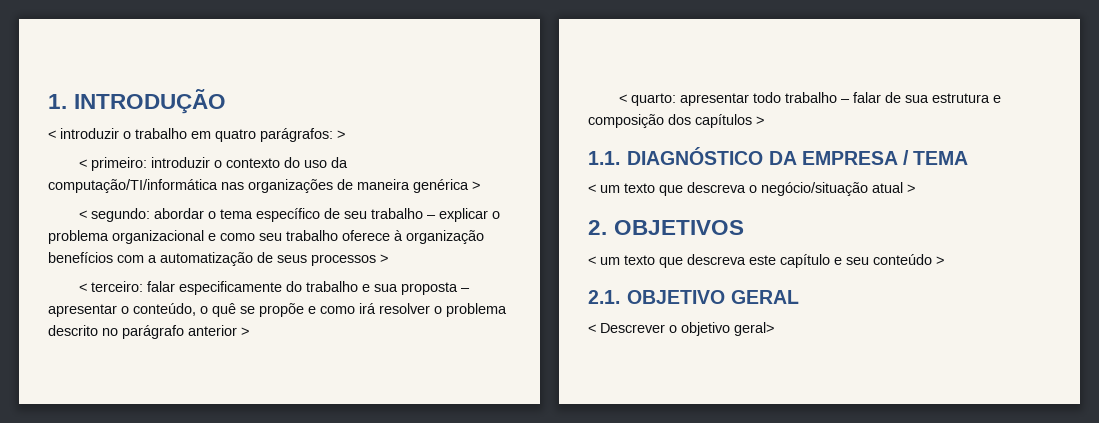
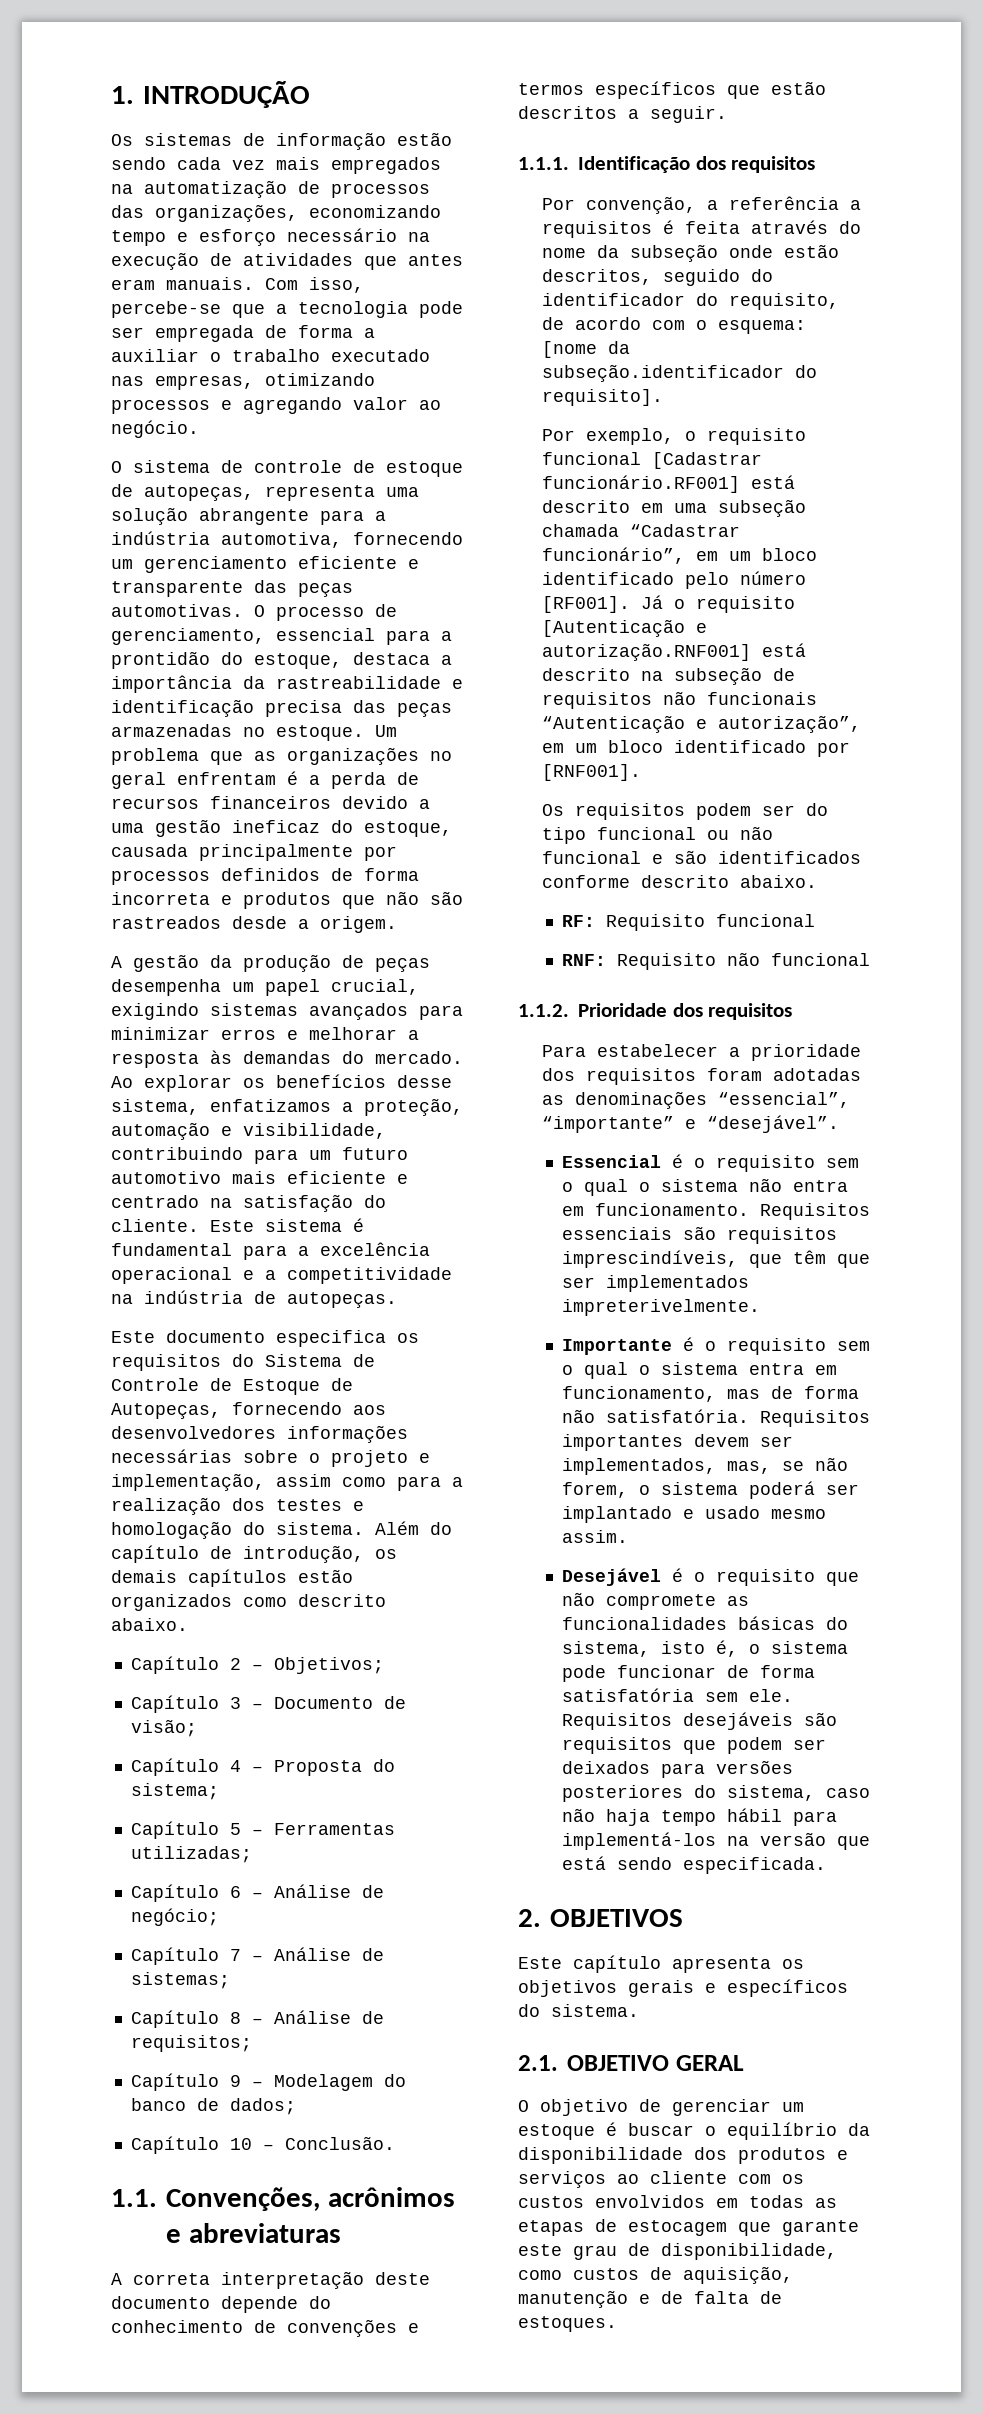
[48,128,345,142] [78,157,348,171] [48,179,480,193] [78,208,500,222] [48,230,484,244] [48,252,388,266] [78,281,470,295] [48,303,507,317] [48,325,249,339] [618,92,1001,106] [588,114,764,128] [588,147,969,165] [588,182,915,196] [588,220,745,235] [588,254,944,268] [588,290,799,304] [588,322,774,336] < introduzir o trabalho em quatro parágrafos: > // < primeiro: introduzir o contexto do uso da computação/TI/informática nas organizações de maneira genérica > // < segundo: abordar o tema específico de seu trabalho – explicar o problema organizacional e como seu trabalho oferece à organização benefícios com a automatização de seus processos > // < terceiro: falar especificamente do trabalho e sua proposta – apresentar o conteúdo, o quê se propõe e como irá resolver o problema descrito no parágrafo anterior > // < quarto: apresentar todo trabalho – falar de sua estrutura e composição dos capítulos > // 1.1. DIAGNÓSTICO DA EMPRESA / TEMA // < um texto que descreva o negócio/situação atual > // 2. OBJETIVOS // < um texto que descreva este capítulo e seu conteúdo > // 2.1. OBJETIVO GERAL // < Descrever o objetivo geral> -> [111,132,452,150] [111,157,441,174] [111,180,430,198] [111,204,441,222] [111,228,430,246] [111,252,463,270] [111,277,364,293] [111,301,463,318] [111,325,375,342] [111,349,430,362] [111,373,375,390] [111,397,441,414] [111,420,199,438] [111,460,463,477] [111,484,419,501] [111,507,386,525] [111,531,463,548] [111,556,419,573] [111,580,353,597] [111,604,397,621] [111,628,452,645] [111,651,452,669] [111,675,463,693] [111,699,452,717] [111,724,397,741] [111,747,452,765] [111,771,419,789] [111,796,430,809] [111,819,452,837] [111,844,397,861] [111,868,419,885] [111,891,463,909] [111,916,397,933] [111,954,430,972] [111,979,419,996] [111,1003,463,1020] [111,1027,419,1040] [111,1050,463,1068] [111,1074,452,1092] [111,1098,463,1116] [111,1122,386,1140] [111,1147,408,1164] [111,1171,408,1184] [111,1194,386,1212] [111,1218,364,1232] [111,1242,430,1260] [111,1267,452,1284] [111,1290,397,1308] [111,1330,419,1347] [111,1354,375,1371] [111,1378,353,1395] [111,1402,386,1419] [111,1425,408,1443] [111,1449,430,1467] [111,1473,463,1491] [111,1497,364,1515] [111,1521,452,1539] [111,1545,397,1563] [111,1569,353,1587] [111,1594,386,1611] [111,1618,188,1631] [130,1656,384,1674] [130,1695,406,1713] [130,1719,197,1737] [130,1758,395,1776] [130,1783,219,1800] [130,1821,395,1839] [130,1846,252,1863] [130,1884,384,1902] [130,1908,219,1926] [130,1947,384,1965] [130,1972,230,1989] [130,2010,384,2028] [130,2035,252,2052] [130,2073,406,2091] [130,2098,296,2115] [130,2136,395,2154] [111,2187,455,2211] [166,2223,341,2243] [111,2271,430,2289] [111,2296,331,2313] [111,2319,419,2337] [518,81,826,99] [518,106,727,123] [518,156,816,173] [542,196,862,214] [542,220,862,238] [542,244,840,262] [542,269,774,286] [542,293,840,310] [542,317,807,334] [542,341,631,358] [542,364,818,382] [542,389,664,406] [542,428,807,445] [542,452,763,469] [542,475,796,493] [542,499,807,517] [542,524,741,537] [542,547,818,564] [542,571,807,589] [542,595,796,613] [542,619,708,637] [542,643,807,661] [542,667,796,685] [542,691,818,709] [542,715,862,733] [542,740,851,757] [542,764,642,781] [542,803,829,820] [542,826,774,844] [542,850,862,864] [542,875,818,888] [562,914,816,931] [562,952,871,970] [518,1003,793,1020] [542,1044,862,1061] [542,1068,862,1085] [542,1091,851,1109] [542,1115,840,1133] [562,1154,860,1172] [562,1178,849,1196] [562,1203,871,1220] [562,1226,838,1244] [562,1250,871,1268] [562,1275,750,1292] [562,1299,761,1316] [562,1337,871,1355] [562,1362,838,1379] [562,1386,860,1402] [562,1409,871,1427] [562,1434,794,1451] [562,1457,849,1475] [562,1481,860,1499] [562,1506,827,1523] [562,1530,629,1543] [562,1568,860,1586] [562,1592,750,1610] [562,1616,849,1630] [562,1640,849,1657] [562,1665,816,1682] [562,1688,794,1702] [562,1712,838,1730] [562,1737,827,1754] [562,1760,794,1778] [562,1785,871,1802] [562,1808,838,1826] [562,1832,871,1850] [562,1856,827,1874] [518,1909,683,1927] [518,1955,804,1973] [518,1979,848,1997] [518,2004,639,2017] [518,2055,744,2071] [518,2099,804,2116] [518,2122,870,2140] [518,2147,848,2164] [518,2171,804,2188] [518,2195,837,2208] [518,2219,859,2236] [518,2243,837,2260] [518,2266,793,2284] [518,2290,782,2308] [518,2316,617,2332] Os sistemas de informação estão sendo cada vez mais empregados na automatização de processos das organizações, economizando tempo e esforço necessário na execução de atividades que antes eram manuais. Com isso, percebe-se que a tecnologia pode ser empregada de forma a auxiliar o trabalho executado nas empresas, otimizando processos e agregando valor ao negócio. // O sistema de controle de estoque de autopeças, representa uma solução abrangente para a indústria automotiva, fornecendo um gerenciamento eficiente e transparente das peças automotivas. O processo de gerenciamento, essencial para a prontidão do estoque, destaca a importância da rastreabilidade e identificação precisa das peças armazenadas no estoque. Um problema que as organizações no geral enfrentam é a perda de recursos financeiros devido a uma gestão ineficaz do estoque, causada principalmente por processos definidos de forma incorreta e produtos que não são rastreados desde a origem. // A gestão da produção de peças desempenha um papel crucial, exigindo sistemas avançados para minimizar erros e melhorar a resposta às demandas do mercado. Ao explorar os benefícios desse sistema, enfatizamos a proteção, automação e visibilidade, contribuindo para um futuro automotivo mais eficiente e centrado na satisfação do cliente. Este sistema é fundamental para a excelência operacional e a competitividade na indústria de autopeças. // Este documento especifica os requisitos do Sistema de Controle de Estoque de Autopeças, fornecendo aos desenvolvedores informações necessárias sobre o projeto e implementação, assim como para a realização dos testes e homologação do sistema. Além do capítulo de introdução, os demais capítulos estão organizados como descrito abaixo. // Capítulo 2 – Objetivos; // Capítulo 3 – Documento de visão; // Capítulo 4 – Proposta do sistema; // Capítulo 5 – Ferramentas utilizadas; // Capítulo 6 – Análise de negócio; // Capítulo 7 – Análise de sistemas; // Capítulo 8 – Análise de requisitos; // Capítulo 9 – Modelagem do banco de dados; // Capítulo 10 – Conclusão. // 1.1. Convenções, acrônimos e abreviaturas // A correta interpretação deste documento depende do conhecimento de convenções e termos específicos que estão descritos a seguir. // 1.1.1. Identificação dos requisitos // Por convenção, a referência a requisitos é feita através do nome da subseção onde estão descritos, seguido do identificador do requisito, de acordo com o esquema: [nome da subseção.identificador do requisito]. // Por exemplo, o requisito funcional [Cadastrar funcionário.RF001] está descrito em uma subseção chamada “Cadastrar funcionário”, em um bloco identificado pelo número [RF001]. Já o requisito [Autenticação e autorização.RNF001] está descrito na subseção de requisitos não funcionais “Autenticação e autorização”, em um bloco identificado por [RNF001]. // Os requisitos podem ser do tipo funcional ou não funcional e são identificados conforme descrito abaixo. // RF: Requisito funcional // RNF: Requisito não funcional // 1.1.2. Prioridade dos requisitos // Para estabelecer a prioridade dos requisitos foram adotadas as denominações “essencial”, “importante” e “desejável”. // Essencial é o requisito sem o qual o sistema não entra em funcionamento. Requisitos essenciais são requisitos imprescindíveis, que têm que ser implementados impreterivelmente. // Importante é o requisito sem o qual o sistema entra em funcionamento, mas de forma não satisfatória. Requisitos importantes devem ser implementados, mas, se não forem, o sistema poderá ser implantado e usado mesmo assim. // Desejável é o requisito que não compromete as funcionalidades básicas do sistema, isto é, o sistema pode funcionar de forma satisfatória sem ele. Requisitos desejáveis são requisitos que podem ser deixados para versões posteriores do sistema, caso não haja tempo hábil para implementá-los na versão que está sendo especificada. // 2. OBJETIVOS // Este capítulo apresenta os objetivos gerais e específicos do sistema. // 2.1. OBJETIVO GERAL // O objetivo de gerenciar um estoque é buscar o equilíbrio da disponibilidade dos produtos e serviços ao cliente com os custos envolvidos em todas as etapas de estocagem que garante este grau de disponibilidade, como custos de aquisição, manutenção e de falta de estoques.

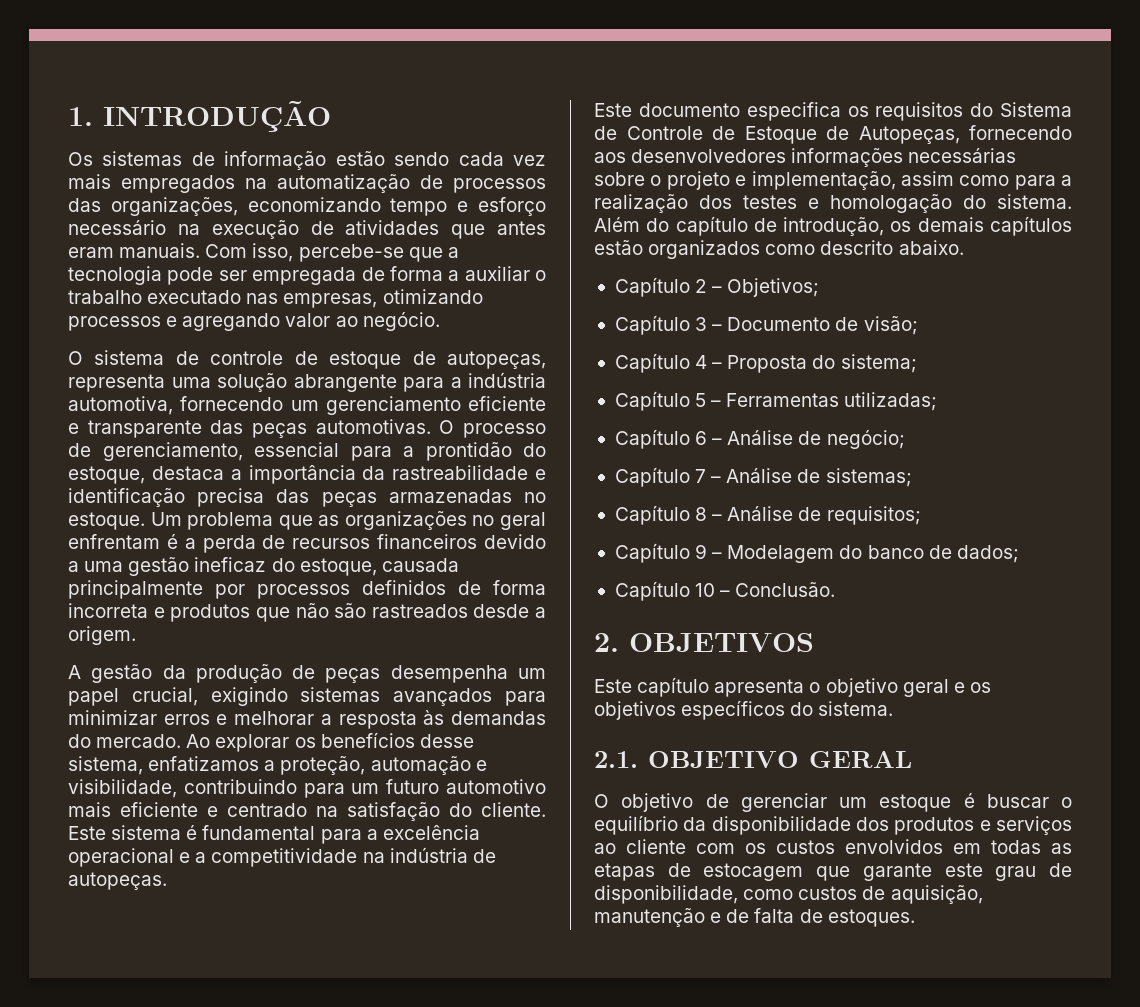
[111,2187,455,2211] [166,2223,341,2243] [111,2271,430,2289] [111,2296,331,2313] [111,2319,419,2337] [518,81,826,99] [518,106,727,123] [518,156,816,173] [542,196,862,214] [542,220,862,238] [542,244,840,262] [542,269,774,286] [542,293,840,310] [542,317,807,334] [542,341,631,358] [542,364,818,382] [542,389,664,406] [542,428,807,445] [542,452,763,469] [542,475,796,493] [542,499,807,517] [542,524,741,537] [542,547,818,564] [542,571,807,589] [542,595,796,613] [542,619,708,637] [542,643,807,661] [542,667,796,685] [542,691,818,709] [542,715,862,733] [542,740,851,757] [542,764,642,781] [542,803,829,820] [542,826,774,844] [542,850,862,864] [542,875,818,888] [562,914,816,931] [562,952,871,970] [518,1003,793,1020] [542,1044,862,1061] [542,1068,862,1085] [542,1091,851,1109] [542,1115,840,1133] [562,1154,860,1172] [562,1178,849,1196] [562,1203,871,1220] [562,1226,838,1244] [562,1250,871,1268] [562,1275,750,1292] [562,1299,761,1316] [562,1337,871,1355] [562,1362,838,1379] [562,1386,860,1402] [562,1409,871,1427] [562,1434,794,1451] [562,1457,849,1475] [562,1481,860,1499] [562,1506,827,1523] [562,1530,629,1543] [562,1568,860,1586] [562,1592,750,1610] [562,1616,849,1630] [562,1640,849,1657] [562,1665,816,1682] [562,1688,794,1702] [562,1712,838,1730] [562,1737,827,1754] [562,1760,794,1778] [562,1785,871,1802] [562,1808,838,1826] [562,1832,871,1850] [562,1856,827,1874] [518,1909,683,1927] [518,1955,804,1973] [518,1980,716,1997] 1.1. Convenções, acrônimos e abreviaturas // A correta interpretação deste documento depende do conhecimento de convenções e termos específicos que estão descritos a seguir. // 1.1.1. Identificação dos requisitos // Por convenção, a referência a requisitos é feita através do nome da subseção onde estão descritos, seguido do identificador do requisito, de acordo com o esquema: [nome da subseção.identificador do requisito]. // Por exemplo, o requisito funcional [Cadastrar funcionário.RF001] está descrito em uma subseção chamada “Cadastrar funcionário”, em um bloco identificado pelo número [RF001]. Já o requisito [Autenticação e autorização.RNF001] está descrito na subseção de requisitos não funcionais “Autenticação e autorização”, em um bloco identificado por [RNF001]. // Os requisitos podem ser do tipo funcional ou não funcional e são identificados conforme descrito abaixo. // RF: Requisito funcional // RNF: Requisito não funcional // 1.1.2. Prioridade dos requisitos // Para estabelecer a prioridade dos requisitos foram adotadas as denominações “essencial”, “importante” e “desejável”. // Essencial é o requisito sem o qual o sistema não entra em funcionamento. Requisitos essenciais são requisitos imprescindíveis, que têm que ser implementados impreterivelmente. // Importante é o requisito sem o qual o sistema entra em funcionamento, mas de forma não satisfatória. Requisitos importantes devem ser implementados, mas, se não forem, o sistema poderá ser implantado e usado mesmo assim. // Desejável é o requisito que não compromete as funcionalidades básicas do sistema, isto é, o sistema pode funcionar de forma satisfatória sem ele. Requisitos desejáveis são requisitos que podem ser deixados para versões posteriores do sistema, caso não haja tempo hábil para implementá-los na versão que está sendo especificada. // 2. OBJETIVOS // Este capítulo apresenta os objetivos gerais e -> [594,633,814,652] [594,677,991,697] [594,701,676,720] 2. OBJETIVOS // Este capítulo apresenta o objetivo geral e os objetivos

